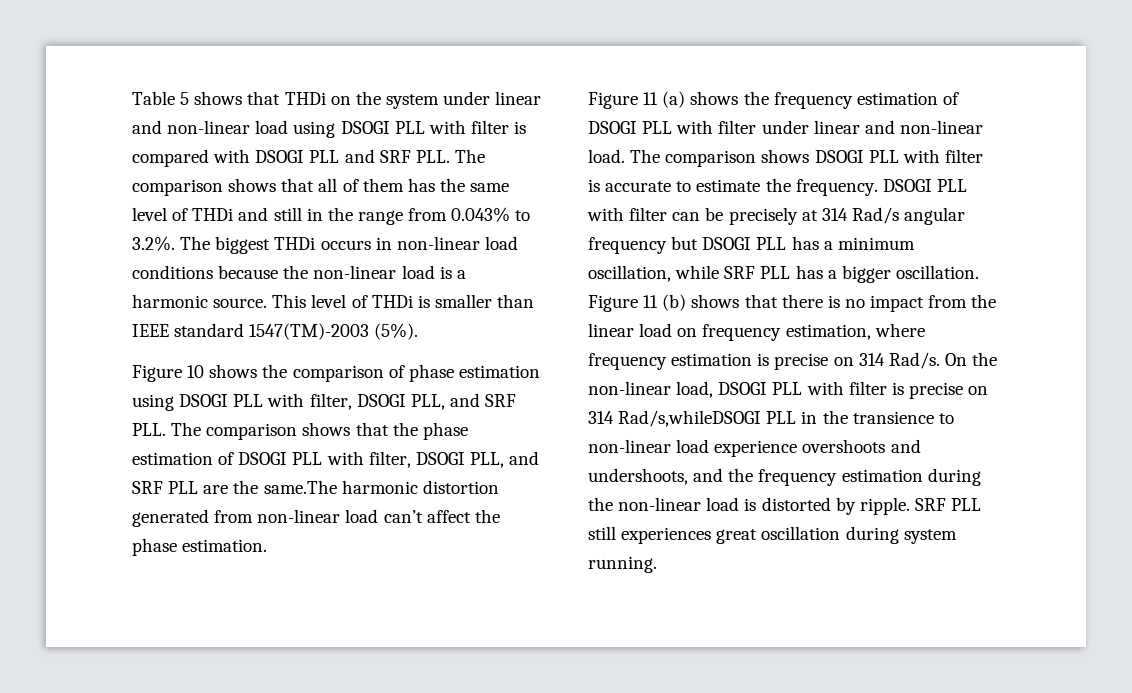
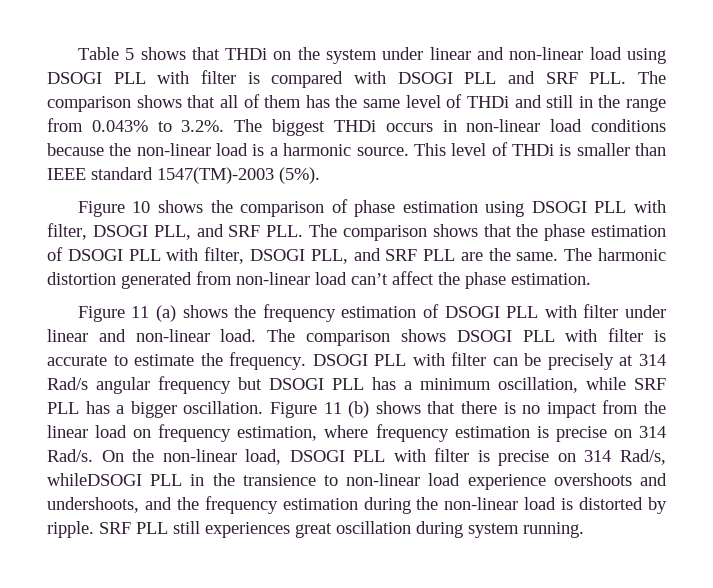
[263,480,337,494] same.The -> [516,248,593,261] same. The
[618,410,762,427] Rad/s,whileDSOGI -> [620,449,667,465] [47,473,142,486] Rad/s, whileDSOGI

